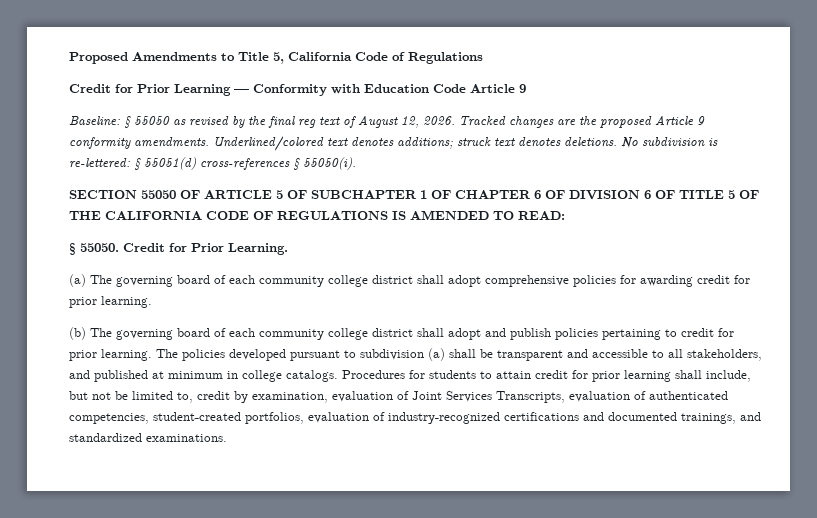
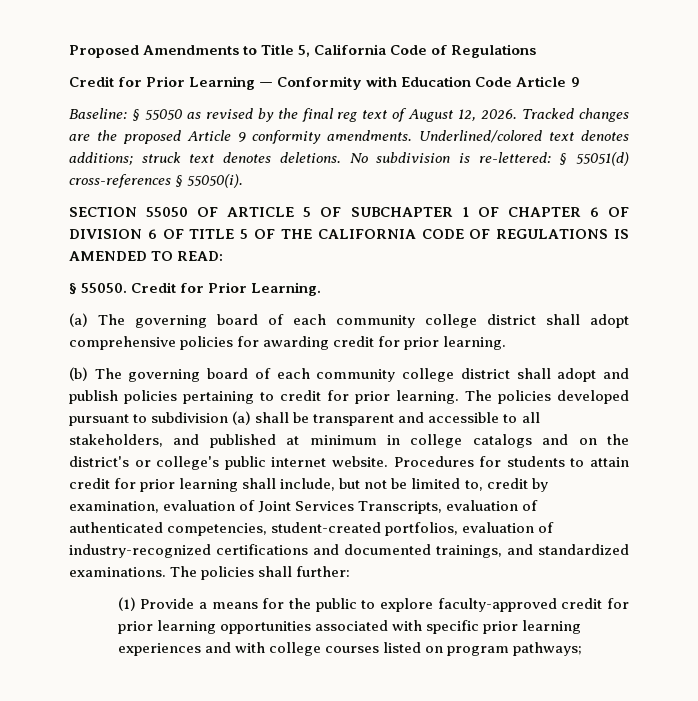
[286,370,338,382] catalogs. -> [472,434,629,448] [69,456,388,470] catalogs and on the district's or college's public internet website.
(227, 438) none -> [170,566,351,580] [117,597,629,612] [117,620,582,634] [117,642,583,656] The policies shall further: // (1) Provide a means for the public to explore faculty-approved credit for prior learning opportunities associated with specific prior learning experiences and with college courses listed on program pathways;

